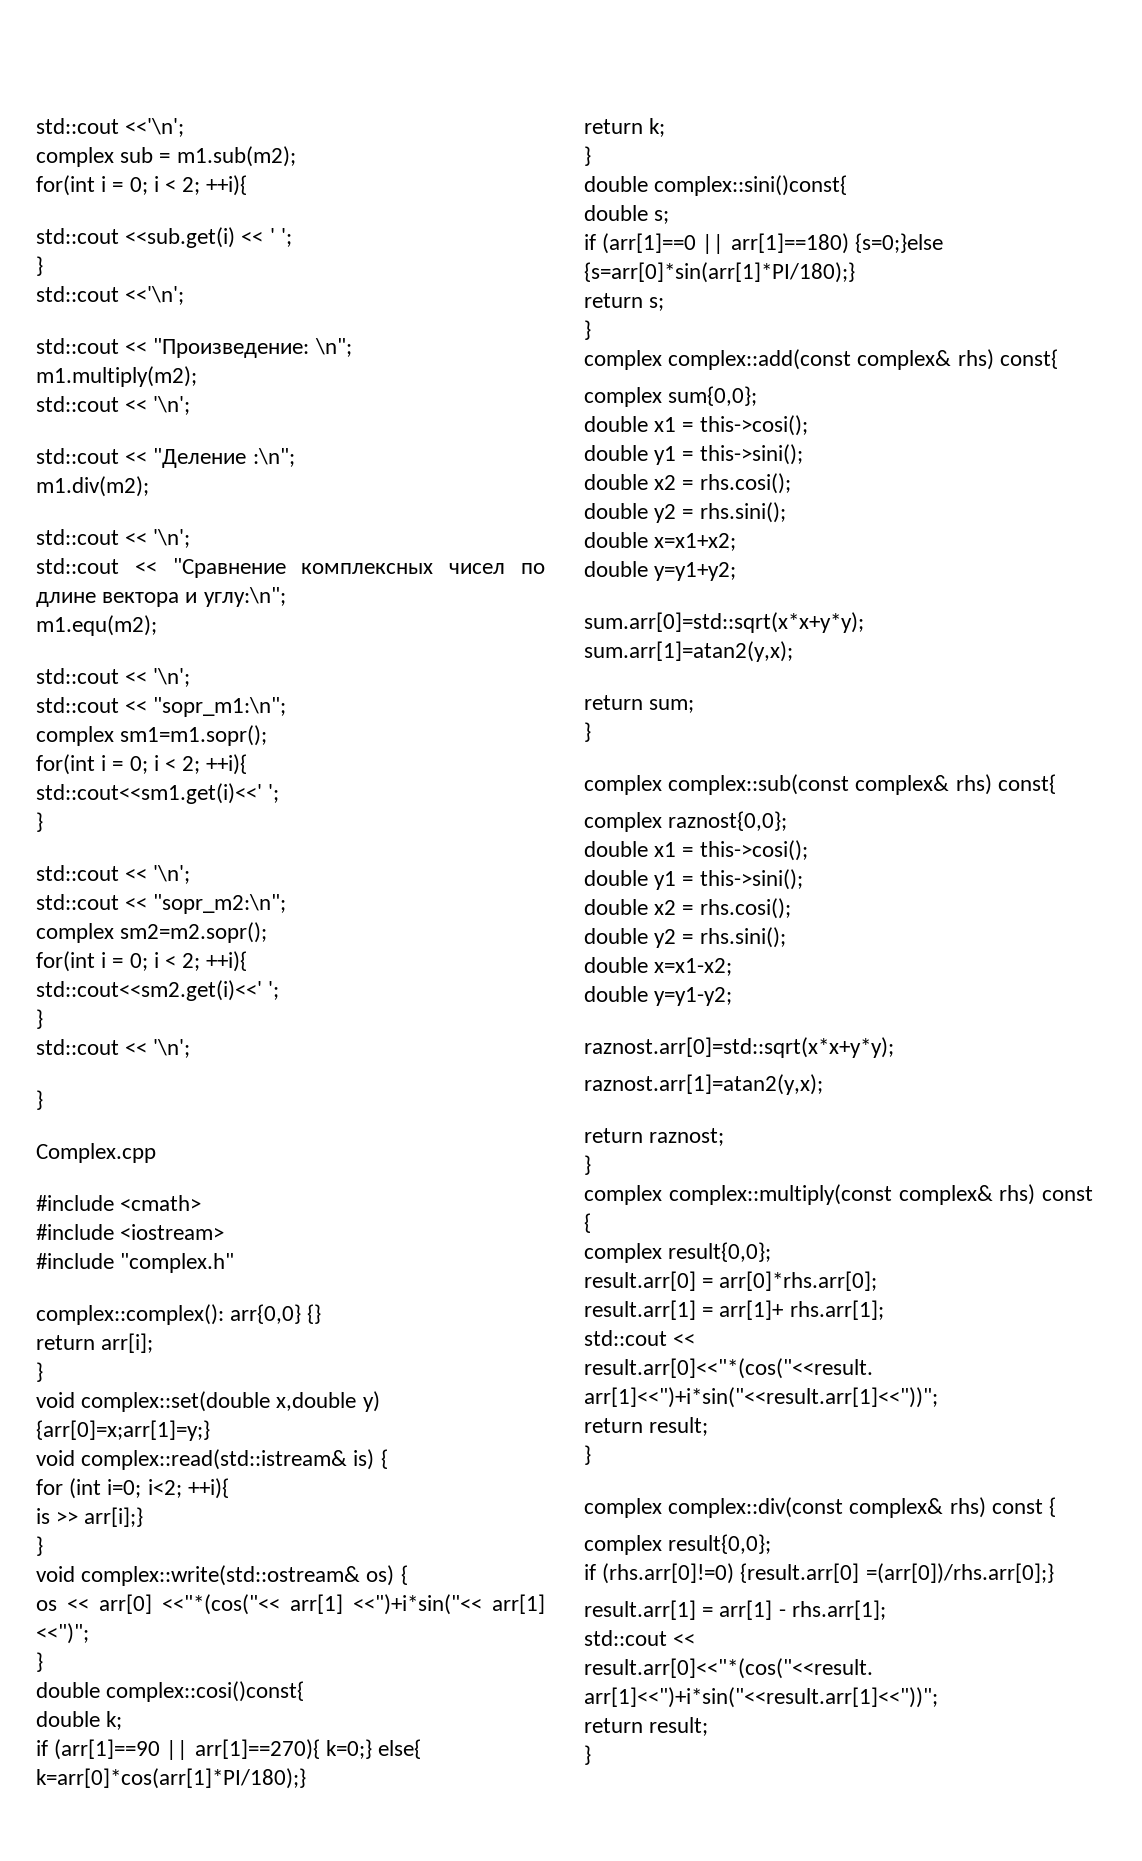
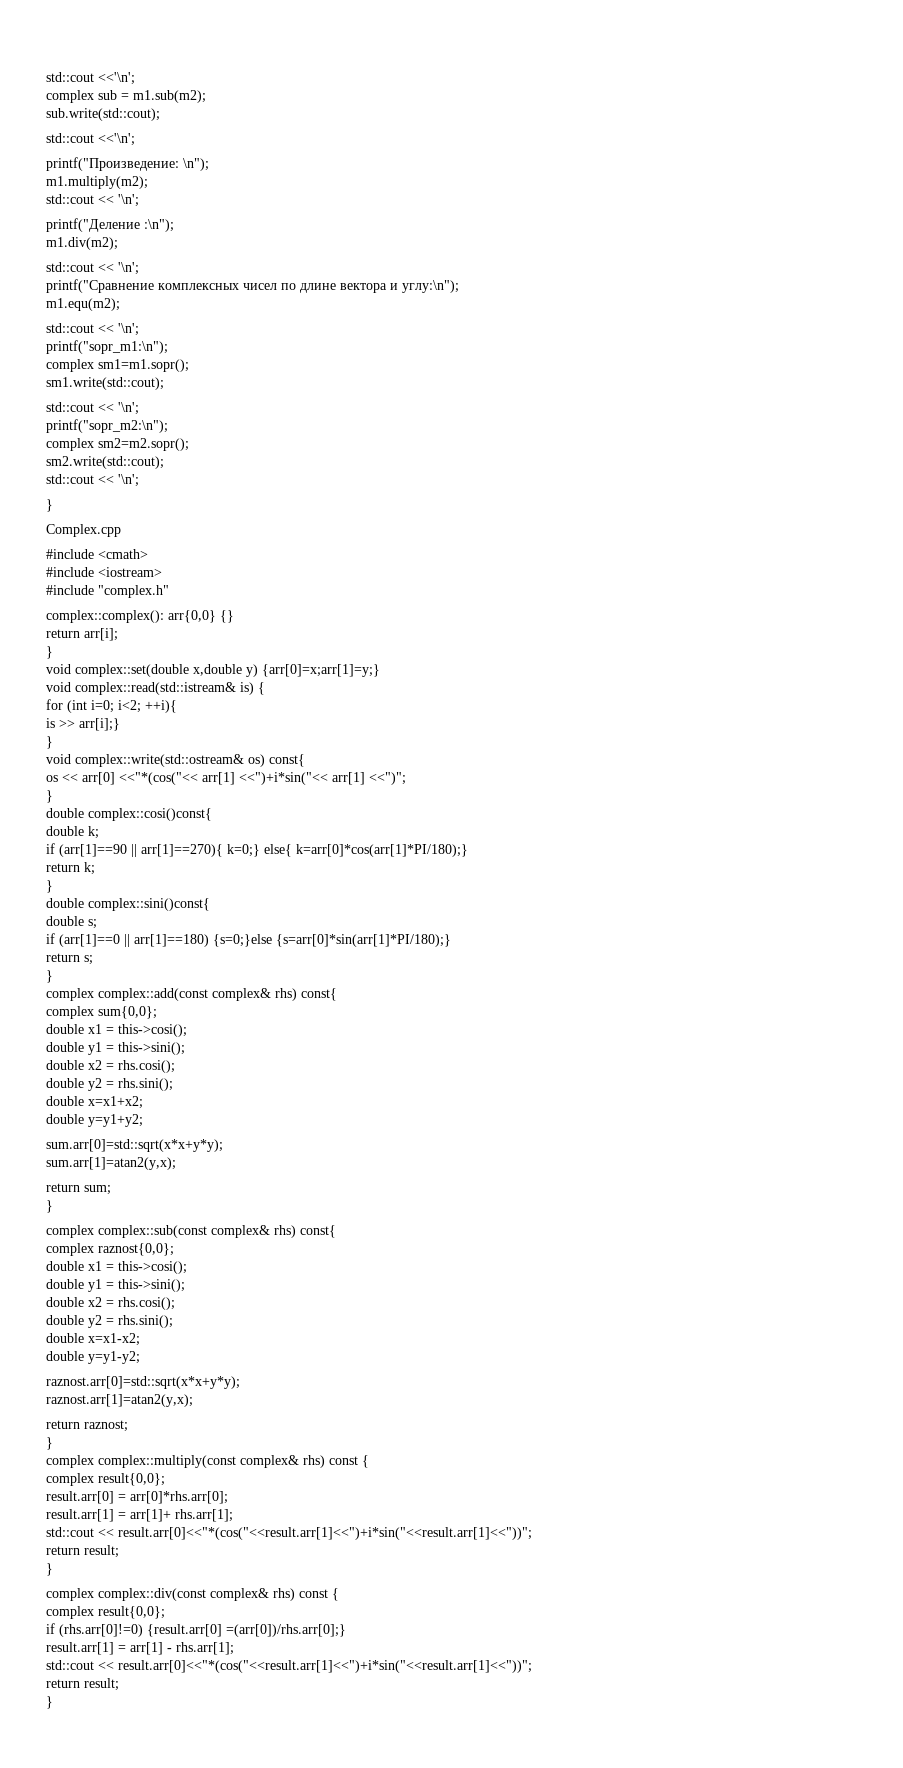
[36,175,248,196] [36,227,292,248] [36,256,43,276] [36,286,185,305] [36,338,352,358] for(int i = 0; i < 2; ++i){ // std::cout <<sub.get(i) << ' '; // } // std::cout <<'\n'; // std::cout << "Произведение: \n"; -> [46,108,160,121] [46,133,135,146] [46,157,209,171] sub.write(std::cout); // std::cout <<'\n'; // printf("Произведение: \n");
[36,448,295,468] std::cout << "Деление :\n"; -> [46,218,174,232] printf("Деление :\n");
[36,558,286,578] std::cout << "Сравнение -> [46,279,154,293] printf("Сравнение
[203,587,286,607] углу:\n"; -> [402,280,459,293] углу:\n");
[36,697,287,717] std::cout << "sopr_m1:\n"; -> [46,340,168,354] printf("sopr_m1:\n");
[36,754,248,775] [36,783,280,804] [36,812,43,832] [36,865,191,884] [36,894,287,914] for(int i = 0; i < 2; ++i){ // std::cout<<sm1.get(i)<<' '; // } // std::cout << '\n'; // std::cout << "sopr_m2:\n"; -> [46,377,164,390] [46,402,139,415] [46,419,168,433] sm1.write(std::cout); // std::cout << '\n'; // printf("sopr_m2:\n");
[36,951,248,972] [36,980,280,1001] [36,1009,43,1029] for(int i = 0; i < 2; ++i){ // std::cout<<sm2.get(i)<<' '; // } -> [46,456,164,469] sm2.write(std::cout);
[400,1565,408,1585] { -> [269,754,305,767] const{

